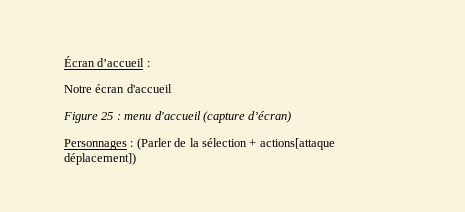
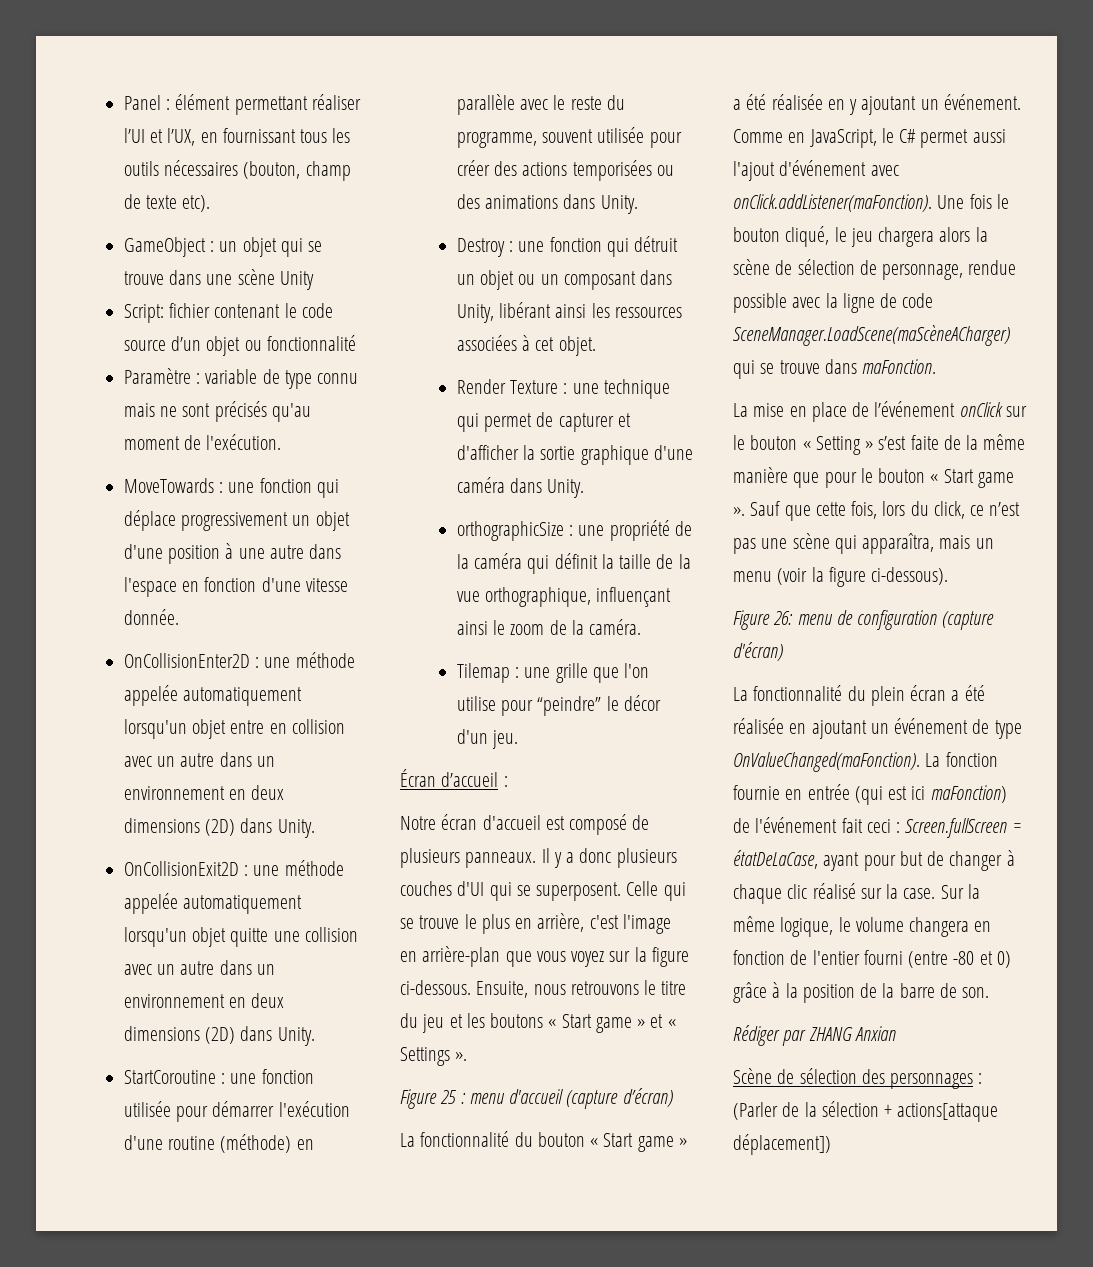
(64, 61) none -> [123,94,361,115] [123,128,351,146] [123,160,351,181] [123,194,211,212] [123,237,323,257] [123,269,314,290] [123,303,333,323] [123,335,356,356] [123,368,359,389] [123,401,311,422] [123,434,282,450] [123,478,339,498] [123,510,350,531] [123,543,342,564] [123,577,348,597] [123,609,179,625] [123,652,355,668] [123,685,303,706] [123,719,345,739] [123,752,275,767] [123,785,285,800] [123,818,315,838] [123,860,344,876] [123,893,303,914] [123,927,358,947] [123,960,275,975] [123,993,285,1008] [123,1026,315,1046] [123,1069,314,1084] [123,1101,350,1122] [123,1134,314,1153] [456,94,625,115] [456,127,682,148] [456,160,674,181] [456,194,638,214] [456,236,679,257] [456,270,673,290] [456,302,682,323] [456,335,596,356] [456,379,670,399] [456,412,631,432] [456,445,693,465] [456,477,585,498] [456,520,692,541] [456,553,691,574] [456,587,672,607] [456,619,642,635] [456,663,650,683] [456,695,661,716] [456,729,519,749] Panel : élément permettant réaliser l’UI et l’UX, en fournissant tous les outils nécessaires (bouton, champ de texte etc). // GameObject : un objet qui se trouve dans une scène Unity // Script: fichier contenant le code source d’un objet ou fonctionnalité // Paramètre : variable de type connu mais ne sont précisés qu'au moment de l'exécution. // MoveTowards : une fonction qui déplace progressivement un objet d'une position à une autre dans l'espace en fonction d'une vitesse donnée. // OnCollisionEnter2D : une méthode appelée automatiquement lorsqu'un objet entre en collision avec un autre dans un environnement en deux dimensions (2D) dans Unity. // OnCollisionExit2D : une méthode appelée automatiquement lorsqu'un objet quitte une collision avec un autre dans un environnement en deux dimensions (2D) dans Unity. // StartCoroutine : une fonction utilisée pour démarrer l'exécution d'une routine (méthode) en parallèle avec le reste du programme, souvent utilisée pour créer des actions temporisées ou des animations dans Unity. // Destroy : une fonction qui détruit un objet ou un composant dans Unity, libérant ainsi les ressources associées à cet objet. // Render Texture : une technique qui permet de capturer et d'afficher la sortie graphique d'une caméra dans Unity. // orthographicSize : une propriété de la caméra qui définit la taille de la vue orthographique, influençant ainsi le zoom de la caméra. // Tilemap : une grille que l'on utilise pour “peindre” le décor d'un jeu. //
(172, 88) none -> [545,814,650,835] [400,848,677,868] [400,881,686,901] [400,913,671,934] [400,946,689,967] [400,980,687,998] [400,1013,676,1033] [400,1047,468,1066] est composé de plusieurs panneaux. Il y a donc plusieurs couches d'UI qui se superposent. Celle qui se trouve le plus en arrière, c'est l'image en arrière-plan que vous voyez sur la figure ci-dessous. Ensuite, nous retrouvons le titre du jeu et les boutons « Start game » et « Settings ».
[64,139,127,150] Personnages -> [400,1131,687,1152] [733,94,1021,115] [733,128,1006,148] [733,160,899,181] [733,194,1009,212] [733,226,988,247] [733,259,1017,280] [733,293,934,313] [733,325,1010,346] [733,359,937,379] [733,401,1027,422] [733,434,1026,455] [733,467,1014,488] [733,501,1021,521] [733,533,994,554] [733,567,949,587] [733,610,995,630] [733,642,783,661] [733,685,985,706] [733,718,1022,739] [733,752,998,772] [733,784,1007,805] [733,817,1021,838] [733,850,1015,871] [733,883,980,904] [733,916,992,937] [733,950,1011,968] [733,982,990,1003] [733,1025,896,1046] [733,1068,974,1089] La fonctionnalité du bouton « Start game » a été réalisée en y ajoutant un événement. Comme en JavaScript, le C# permet aussi l'ajout d'événement avec onClick.addListener(maFonction). Une fois le bouton cliqué, le jeu chargera alors la scène de sélection de personnage, rendue possible avec la ligne de code SceneManager.LoadScene(maScèneACharger) qui se trouve dans maFonction. // La mise en place de l’événement onClick sur le bouton « Setting » s’est faite de la même manière que pour le bouton « Start game ». Sauf que cette fois, lors du click, ce n’est pas une scène qui apparaîtra, mais un menu (voir la figure ci-dessous). // Figure 26: menu de configuration (capture d'écran) // La fonctionnalité du plein écran a été réalisée en ajoutant un événement de type OnValueChanged(maFonction). La fonction fournie en entrée (qui est ici maFonction) de l'événement fait ceci : Screen.fullScreen = étatDeLaCase, ayant pour but de changer à chaque clic réalisé sur la case. Sur la même logique, le volume changera en fonction de l'entier fourni (entre -80 et 0) grâce à la position de la barre de son. // Rédiger par ZHANG Anxian // Scène de sélection des personnages

